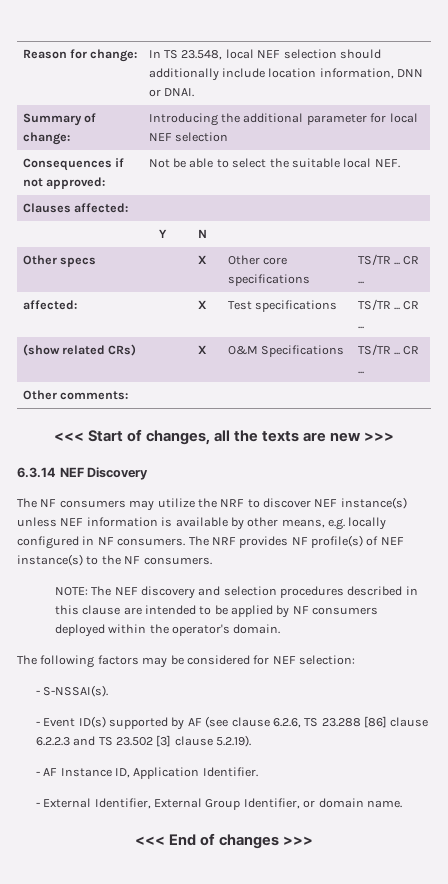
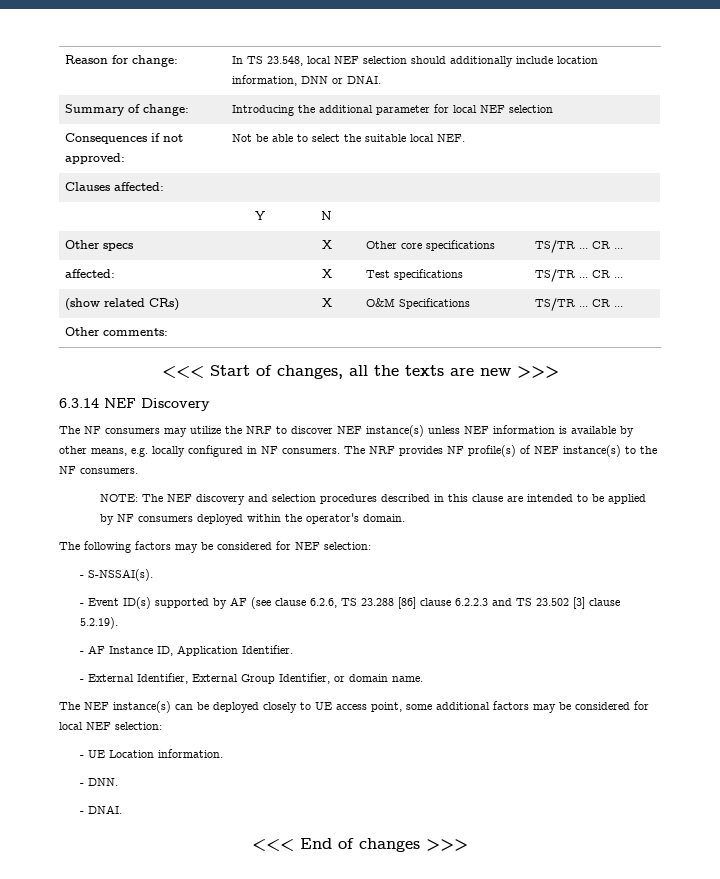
(402, 804) none -> [59,701,649,713] [59,722,162,730] [79,749,223,758] [79,778,118,786] [79,805,122,814] // The NEF instance(s) can be deployed closely to UE access point, some additional factors may be considered for local NEF selection: // - UE Location information. // - DNN. // - DNAI.

